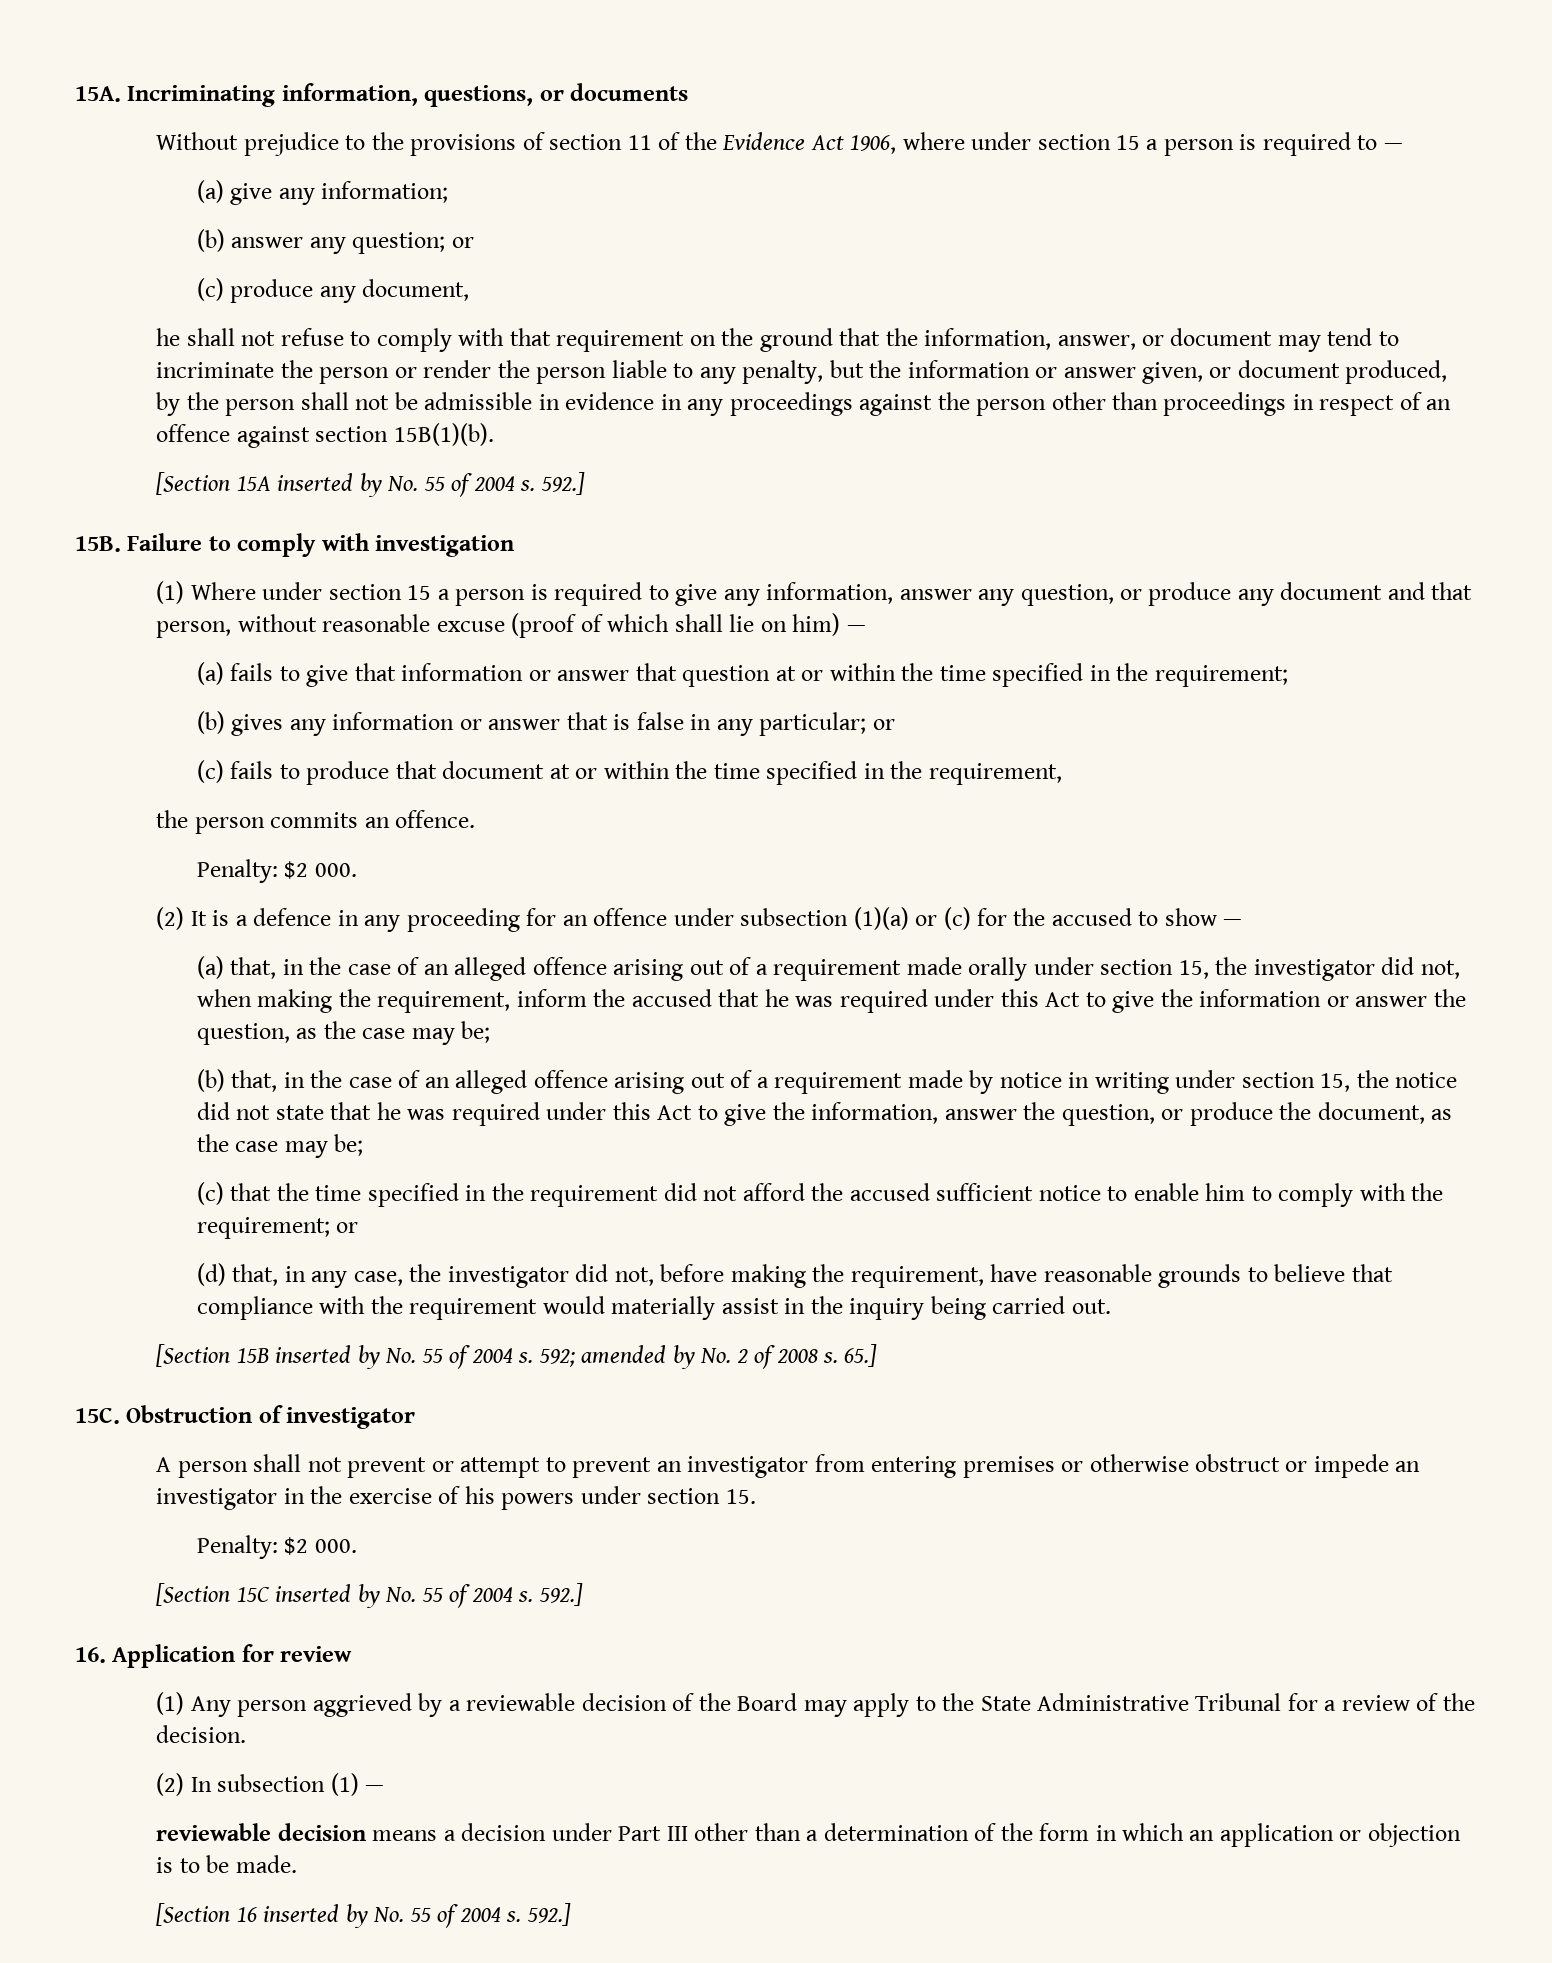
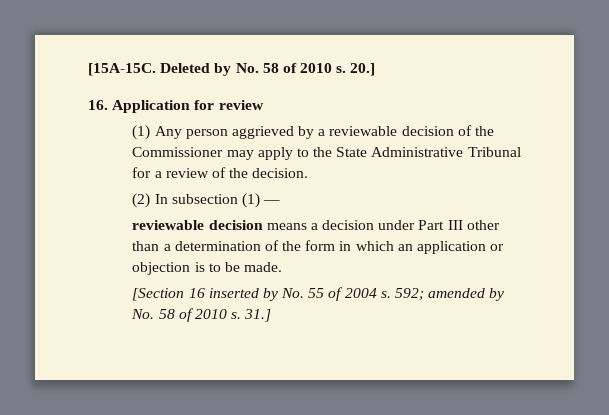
[75,83,689,107] [156,132,1403,156] [196,180,449,205] [196,229,474,254] [196,278,470,303] [156,328,1399,352] [156,360,1448,384] [156,392,1452,416] [156,423,494,448] [156,472,585,497] [75,533,515,557] [156,581,1473,606] [156,613,866,638] [196,662,1288,687] [196,711,895,736] [196,760,1062,785] [156,810,476,834] [196,859,357,883] [156,907,1243,932] [196,956,1460,981] [196,989,1466,1013] [196,1021,491,1045] [196,1069,1457,1094] [196,1102,1453,1126] [196,1134,364,1158] [196,1182,1444,1207] [196,1217,359,1239] [196,1263,1393,1288] [196,1296,1111,1320] [156,1344,878,1369] [75,1405,416,1429] [156,1454,1421,1478] [156,1486,756,1510] [196,1535,357,1559] [156,1583,583,1608] 15A. Incriminating information, questions, or documents // Without prejudice to the provisions of section 11 of the Evidence Act 1906, where under section 15 a person is required to — // (a) give any information; // (b) answer any question; or // (c) produce any document, // he shall not refuse to comply with that requirement on the ground that the information, answer, or document may tend to incriminate the person or render the person liable to any penalty, but the information or answer given, or document produced, by the person shall not be admissible in evidence in any proceedings against the person other than proceedings in respect of an offence against section 15B(1)(b). // [Section 15A inserted by No. 55 of 2004 s. 592.] // 15B. Failure to comply with investigation // (1) Where under section 15 a person is required to give any information, answer any question, or produce any document and that person, without reasonable excuse (proof of which shall lie on him) — // (a) fails to give that information or answer that question at or within the time specified in the requirement; // (b) gives any information or answer that is false in any particular; or // (c) fails to produce that document at or within the time specified in the requirement, // the person commits an offence. // Penalty: $2 000. // (2) It is a defence in any proceeding for an offence under subsection (1)(a) or (c) for the accused to show — // (a) that, in the case of an alleged offence arising out of a requirement made orally under section 15, the investigator did not, when making the requirement, inform the accused that he was required under this Act to give the information or answer the question, as the case may be; // (b) that, in the case of an alleged offence arising out of a requirement made by notice in writing under section 15, the notice did not state that he was required under this Act to give the information, answer the question, or produce the document, as the case may be; // (c) that the time specified in the requirement did not afford the accused sufficient notice to enable him to comply with the requirement; or // (d) that, in any case, the investigator did not, before making the requirement, have reasonable grounds to believe that compliance with the requirement would materially assist in the inquiry being carried out. // [Section 15B inserted by No. 55 of 2004 s. 592; amended by No. 2 of 2008 s. 65.] // 15C. Obstruction of investigator // A person shall not prevent or attempt to prevent an investigator from entering premises or otherwise obstruct or impede an investigator in the exercise of his powers under section 15. // Penalty: $2 000. // [Section 15C inserted by No. 55 of 2004 s. 592.] -> [88,63,376,76] [15A-15C. Deleted by No. 58 of 2010 s. 20.]
[737,1693,798,1711] Board -> [132,147,224,157] Commissioner
[526,1903,571,1926] 592.] -> [395,288,505,301] [131,308,272,322] 592; amended by No. 58 of 2010 s. 31.]

